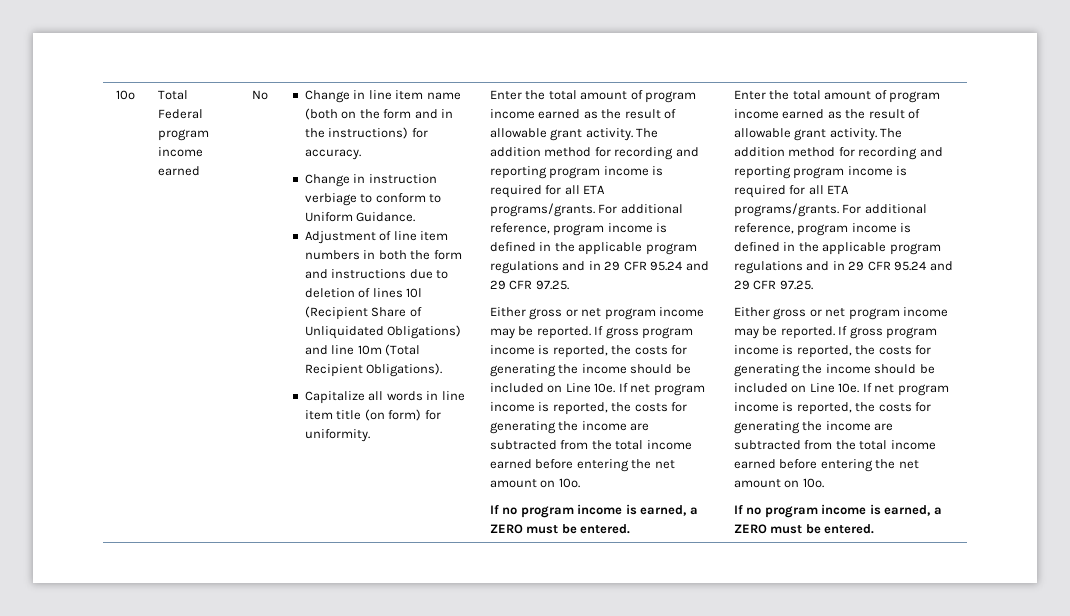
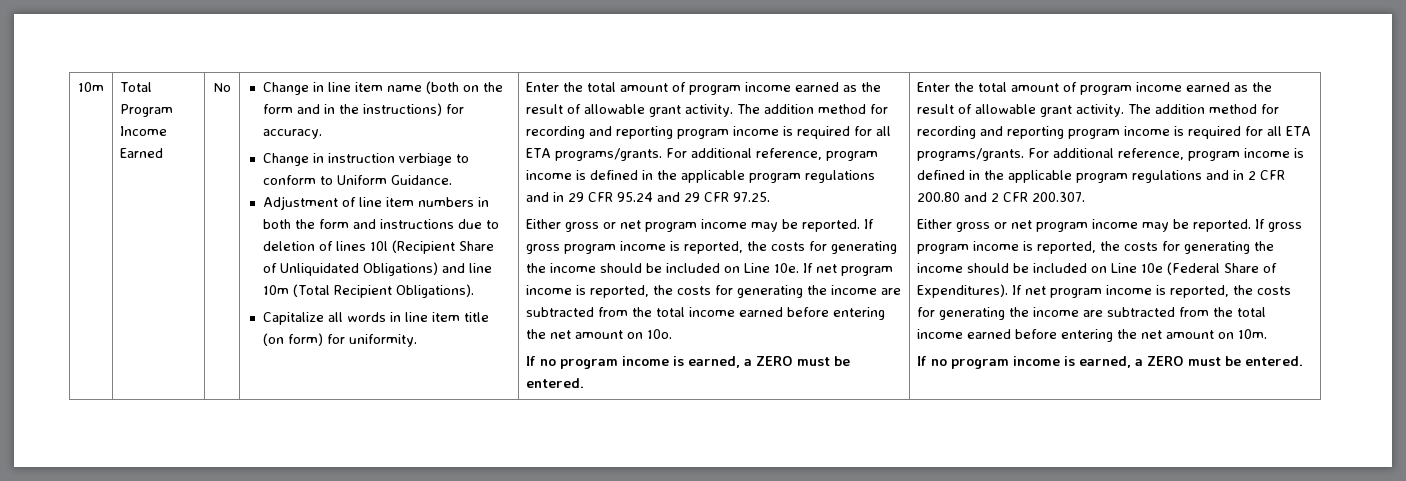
[115,90,135,100] 10o -> [78,82,104,92] 10m
[157,109,203,119] [157,129,209,141] [157,147,203,157] [157,166,200,176] Federal program income earned -> [120,104,174,117] [120,126,168,136] [120,148,164,158] Program Income Earned
[848,261,953,271] [733,280,813,290] 29 CFR 95.24 and 29 CFR 97.25. -> [1248,170,1286,180] [917,192,1086,202] 2 CFR 200.80 and 2 CFR 200.307.
[838,383,860,393] 10e. -> [1141,262,1278,275] [917,284,1009,298] 10e (Federal Share of Expenditures).
[802,478,824,488] 10o. -> [1238,329,1268,339] 10m.

